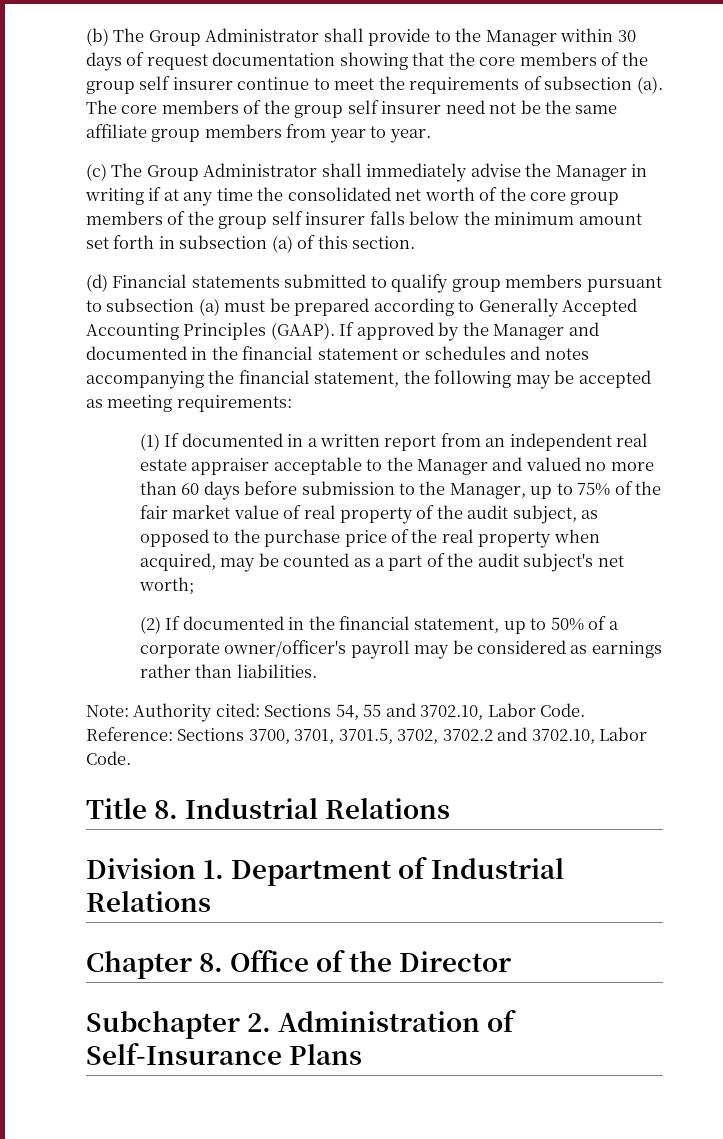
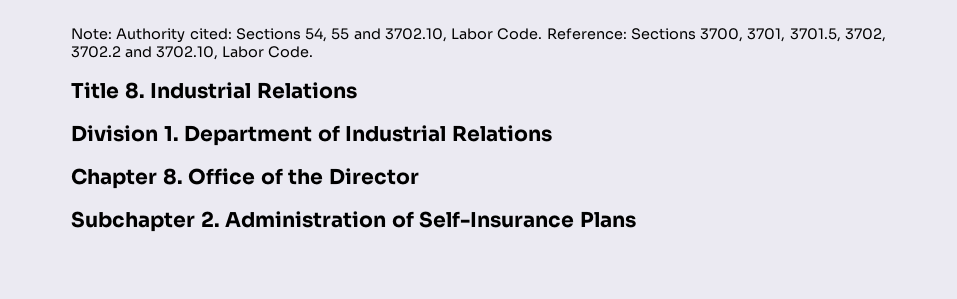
[86,28,636,46] [86,52,648,71] [86,76,663,94] [86,100,618,118] [86,124,431,143] [86,163,648,182] [85,187,620,206] [86,211,642,229] [86,235,416,253] [86,274,662,293] [86,298,638,317] [86,322,599,341] [86,346,589,360] [86,370,651,389] [86,395,292,412] [139,433,649,451] [139,457,654,475] [139,481,662,500] [139,505,599,524] [139,529,600,548] [139,553,624,572] [138,577,194,595] [139,616,619,634] [139,640,662,659] [139,664,317,678] (b) The Group Administrator shall provide to the Manager within 30 days of request documentation showing that the core members of the group self insurer continue to meet the requirements of subsection (a). The core members of the group self insurer need not be the same affiliate group members from year to year. // (c) The Group Administrator shall immediately advise the Manager in writing if at any time the consolidated net worth of the core group members of the group self insurer falls below the minimum amount set forth in subsection (a) of this section. // (d) Financial statements submitted to qualify group members pursuant to subsection (a) must be prepared according to Generally Accepted Accounting Principles (GAAP). If approved by the Manager and documented in the financial statement or schedules and notes accompanying the financial statement, the following may be accepted as meeting requirements: // (1) If documented in a written report from an independent real estate appraiser acceptable to the Manager and valued no more than 60 days before submission to the Manager, up to 75% of the fair market value of real property of the audit subject, as opposed to the purchase price of the real property when acquired, may be counted as a part of the audit subject's net worth; // (2) If documented in the financial statement, up to 50% of a corporate owner/officer's payroll may be considered as earnings rather than liabilities. // -> (71, 34) none

